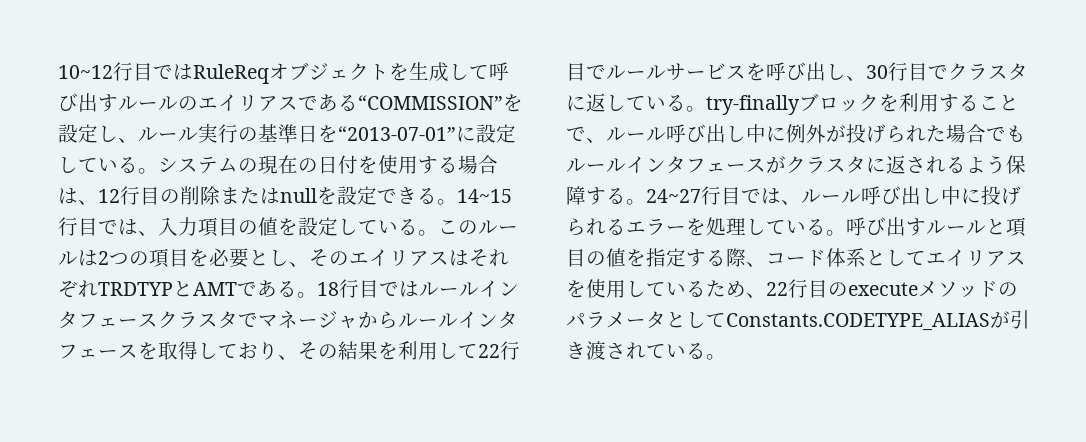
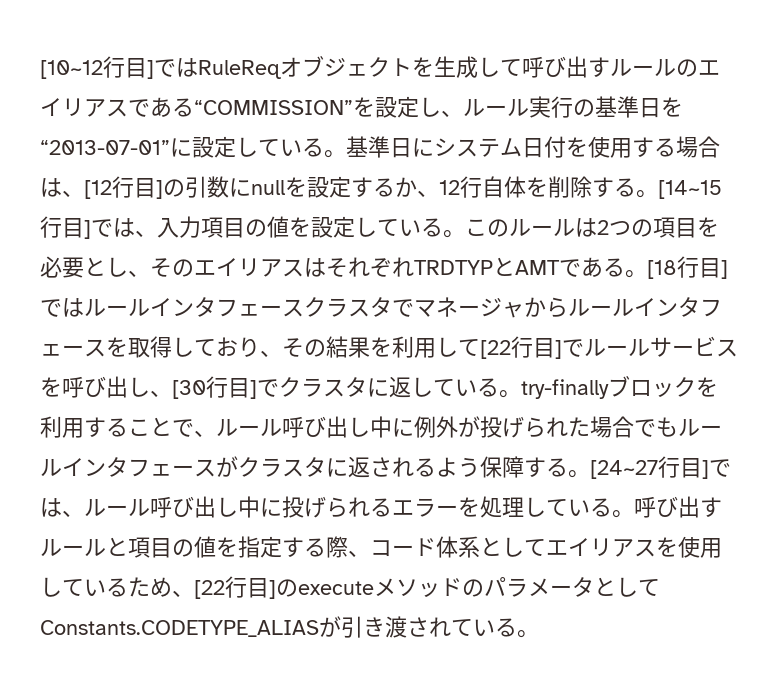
[58,62,153,81] 10~12行目 -> [40,56,154,79] [10~12行目]
[158,155,318,174] システムの現在の -> [346,136,522,158] 基準日にシステム
[98,186,512,205] [58,217,98,236] 12行目の削除またはnullを設定できる。14~15行目 -> [84,176,722,199] [40,216,91,239] [12行目]の引数にnullを設定するか、12行自体を削除する。[14~15行目]
[317,279,379,298] 18行目 -> [647,256,728,279] [18行目]
[478,341,520,360] [566,63,586,81] 22行目 -> [480,336,562,359] [22行目]
[866,62,928,81] 30行目 -> [172,376,257,399] [30行目]
[646,186,741,205] 24~27行目 -> [590,456,709,479] [24~27行目]
[766,279,828,298] 22行目 -> [194,576,276,599] [22行目]

